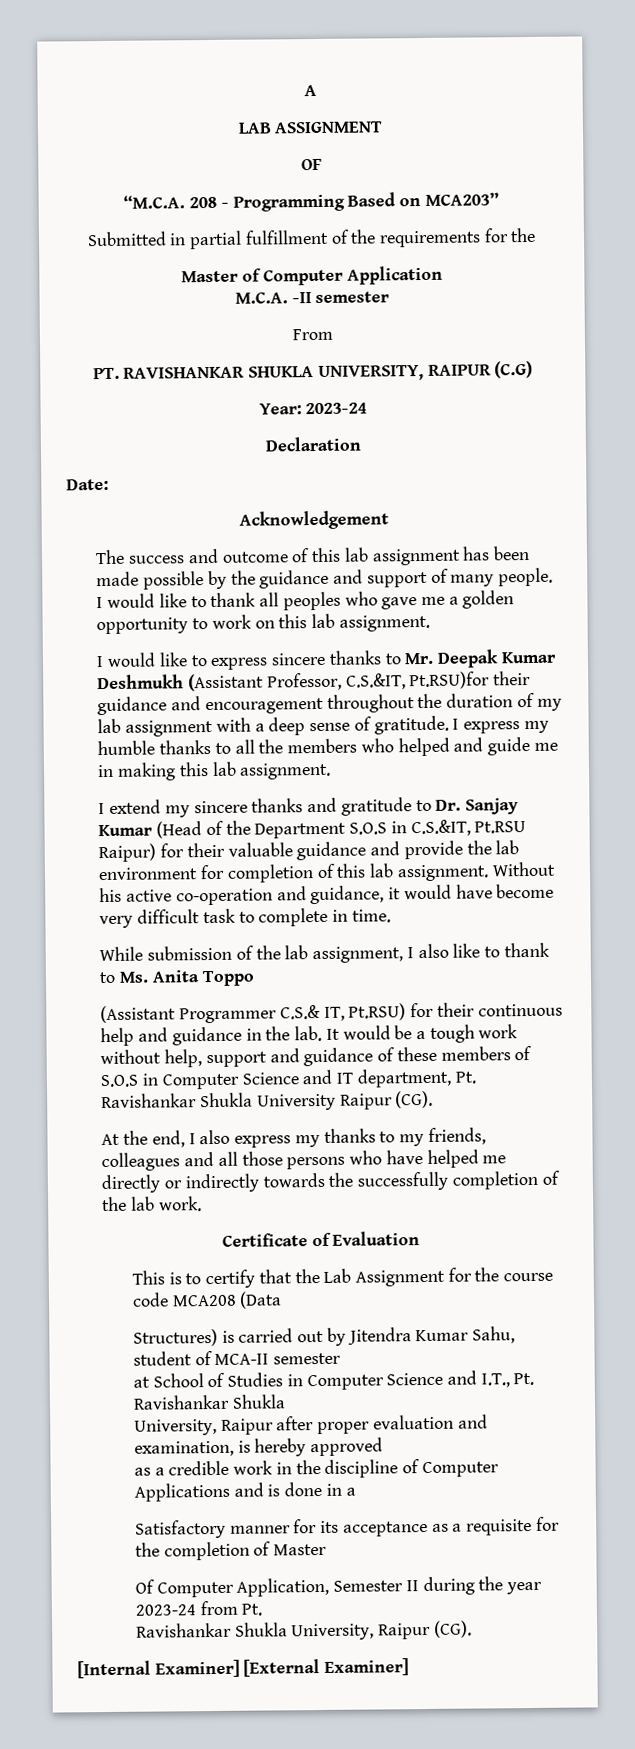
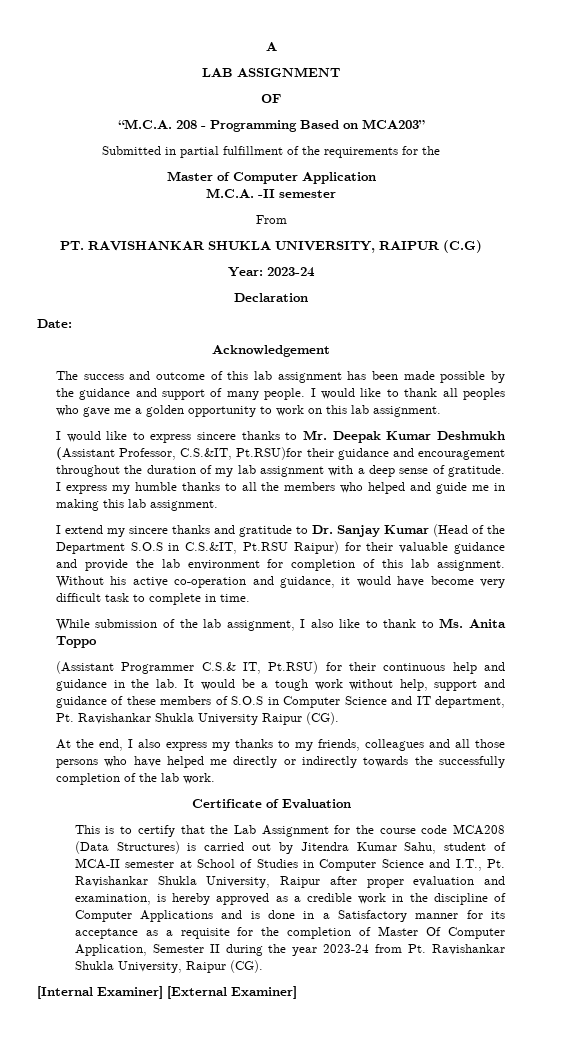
(283, 1300) // -> (109, 847) none
(342, 1358) // -> (175, 864) none
(286, 1401) // -> (197, 880) none
(384, 1447) // -> (270, 899) none
(356, 1491) // -> (330, 916) none
(328, 1549) // -> (419, 931) none
(263, 1609) // -> (427, 948) none

